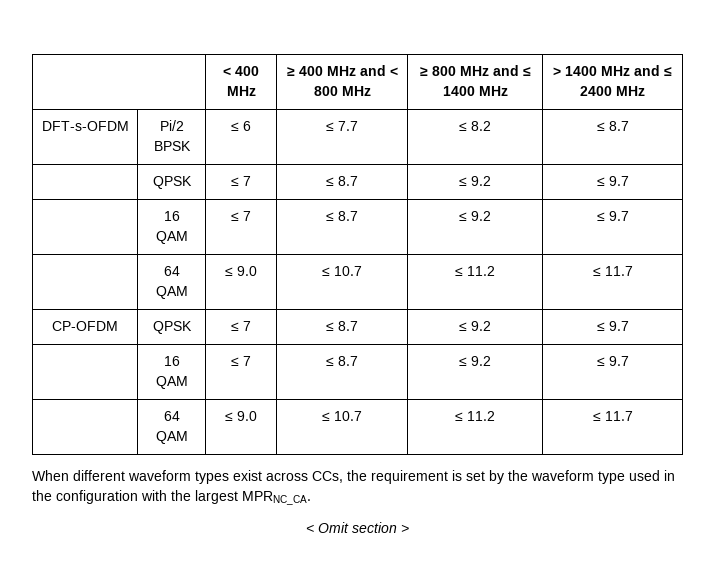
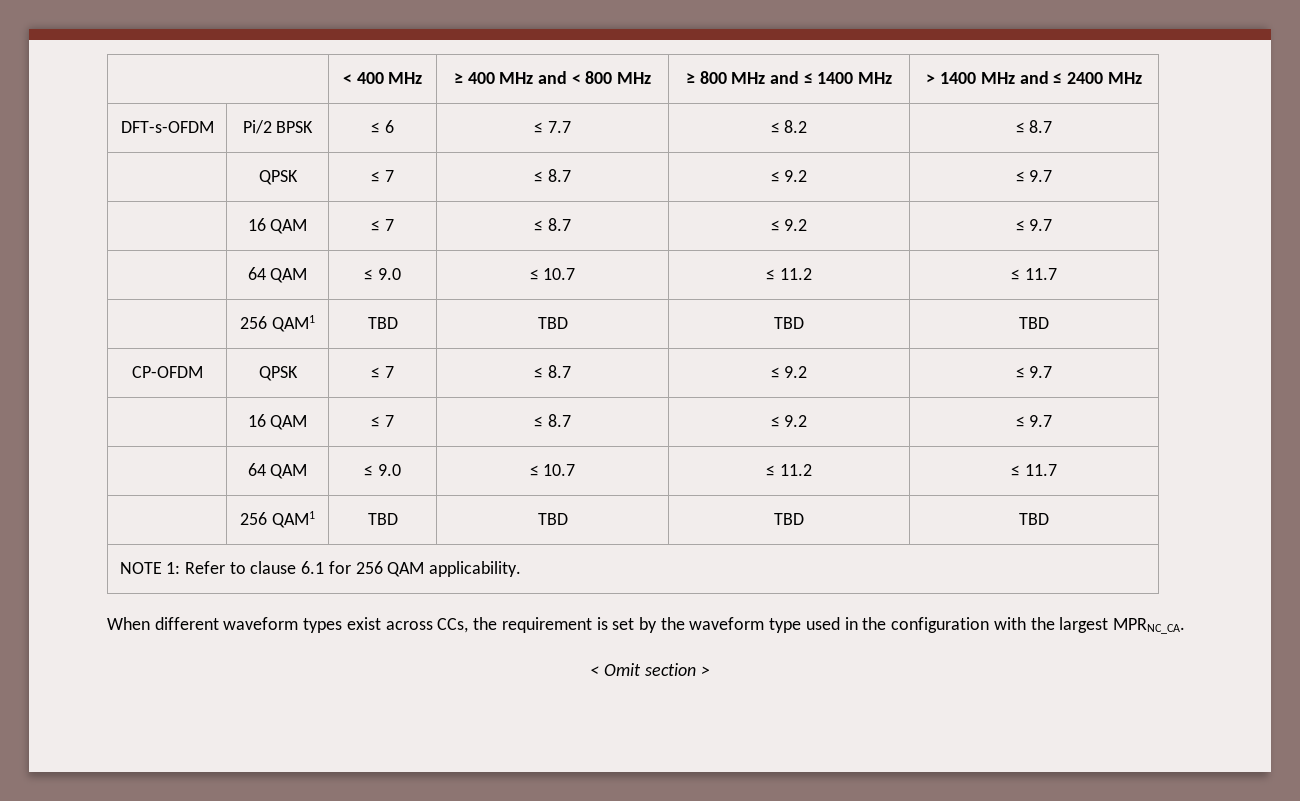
(633, 271) none -> [240,315,315,332] [367,317,398,329] [537,317,568,329] [774,317,804,329] [1019,317,1049,329] // | 256 QAM1 | TBD | TBD | TBD | TBD
(633, 416) none -> [240,511,315,528] [367,513,398,525] [537,513,568,525] [774,513,804,525] [1019,513,1049,525] [119,561,522,577] // | 256 QAM1 | TBD | TBD | TBD | TBD // NOTE 1: Refer to clause 6.1 for 256 QAM applicability.

